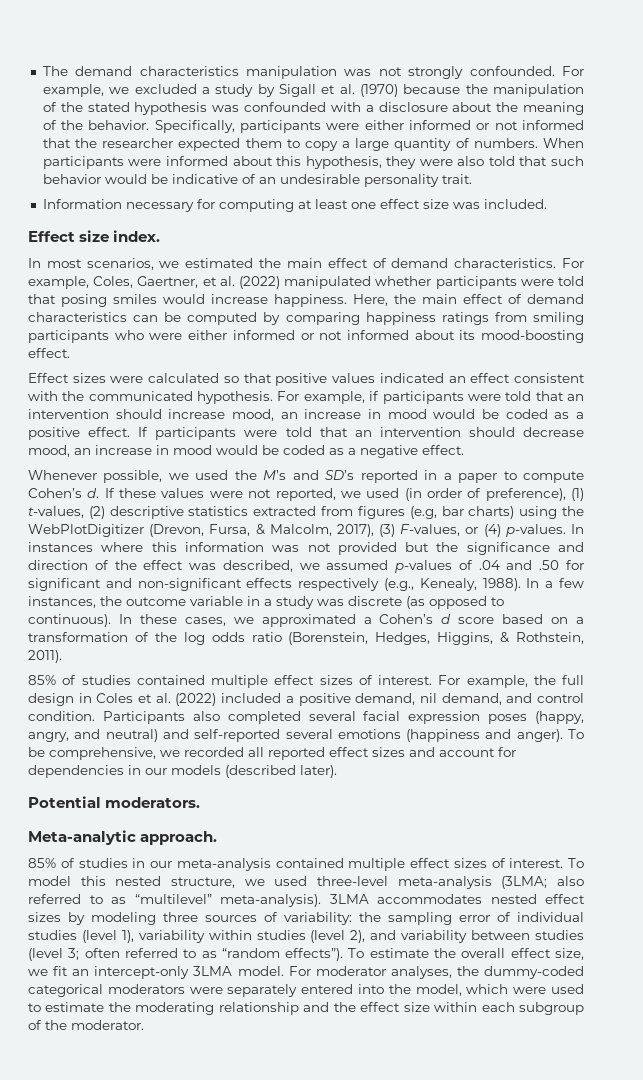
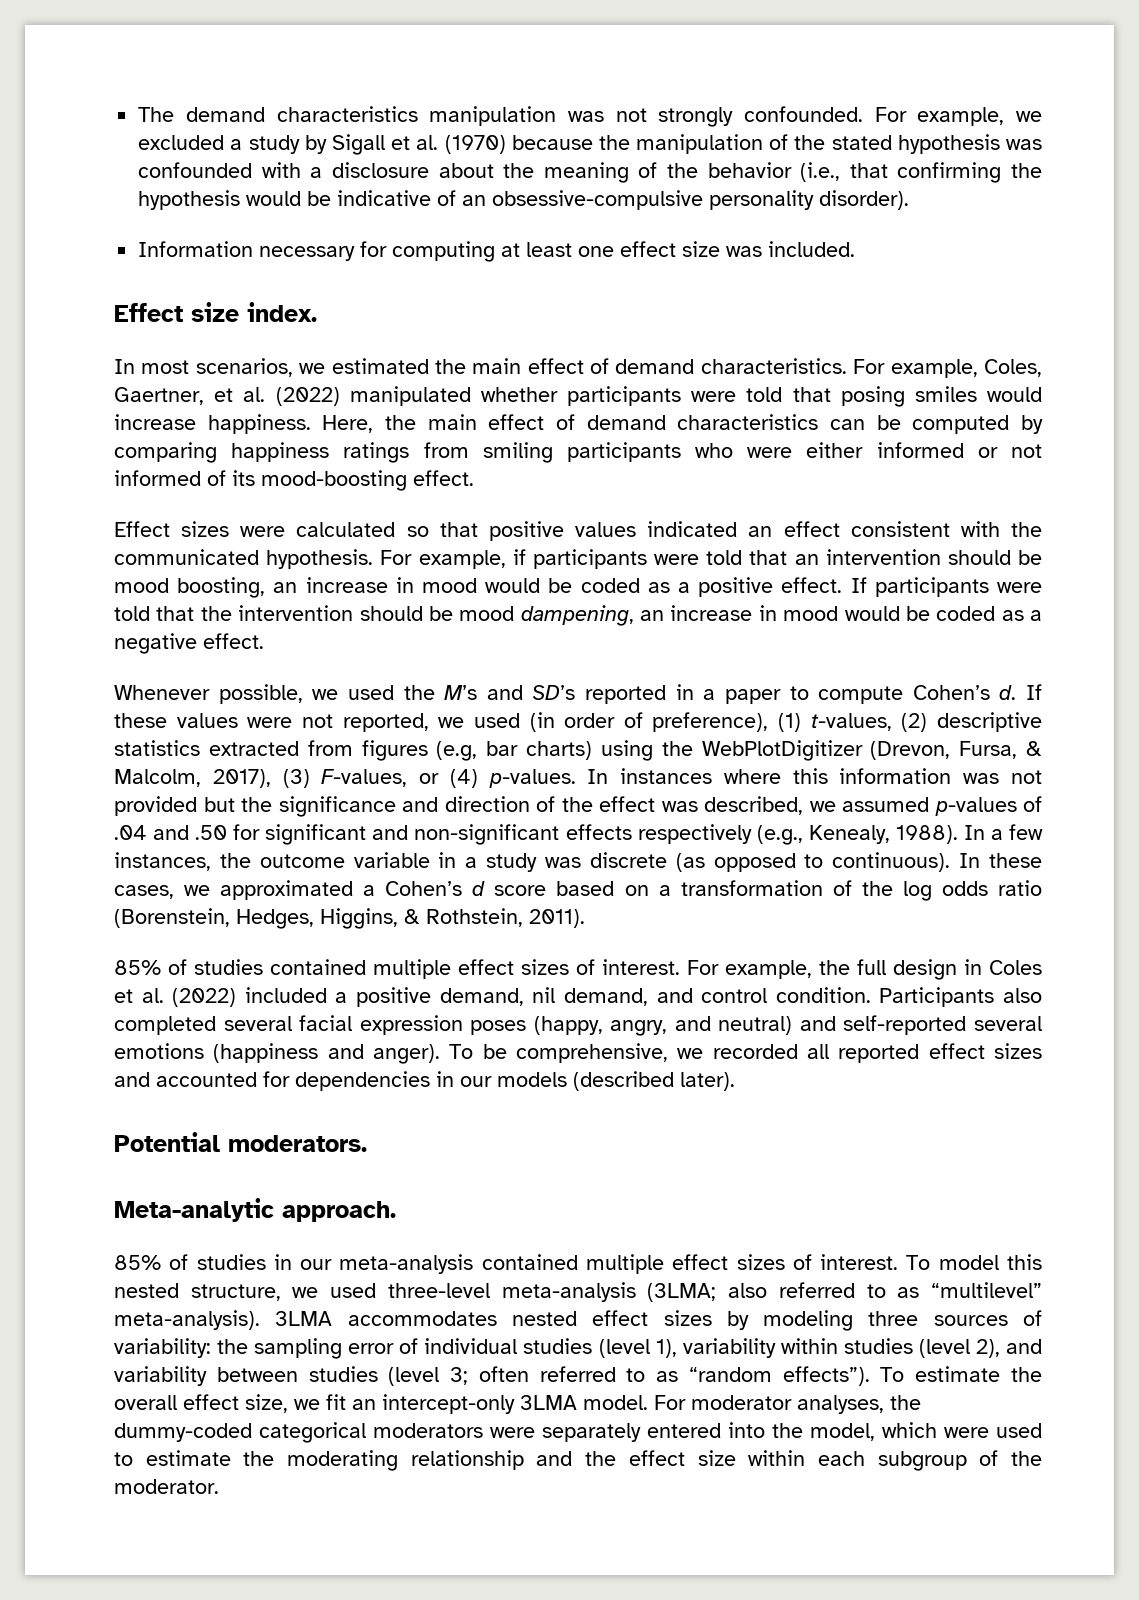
[88,120,584,133] [42,138,584,151] [42,156,584,169] [42,174,101,184] behavior. Specifically, participants were either informed or not informed that the researcher expected them to copy a large quantity of numbers. When participants were informed about this hypothesis, they were also told that such behavior -> [707,162,1043,183] [138,190,241,210] behavior (i.e., that confirming the hypothesis
[279,174,472,187] undesirable personality trait. -> [492,190,910,210] obsessive-compulsive personality disorder).
[414,330,455,340] about -> [207,470,226,486] of
[168,409,274,421] increase mood, -> [1017,550,1042,565] [114,577,266,598] be mood boosting,
[354,427,585,437] [28,445,70,457] an intervention should decrease mood, -> [200,605,634,626] the intervention should be mood dampening,
[439,748,495,757] account -> [156,1072,257,1087] accounted

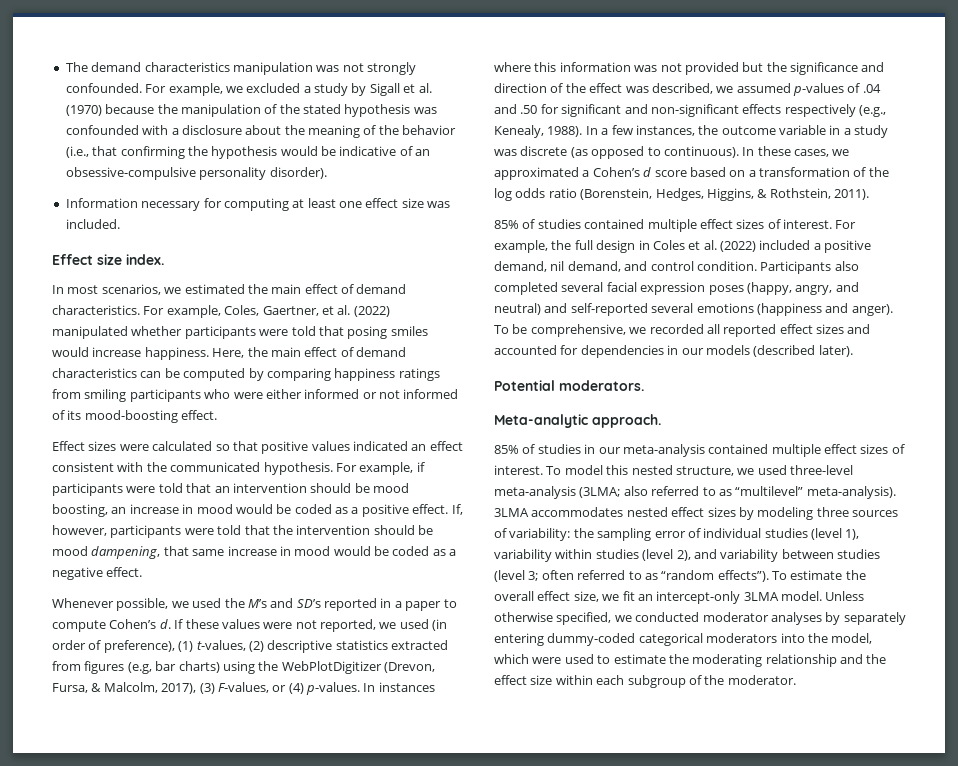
[850,577,867,593] If -> [451,504,463,515] [52,525,107,536] If, however,
[640,610,664,621] an -> [163,546,225,556] that same
[654,1395,921,1414] [114,1422,721,1443] For moderator analyses, the dummy-coded categorical moderators were separately entered -> [825,591,865,601] [494,612,906,625] [494,633,778,646] Unless otherwise specified, we conducted moderator analyses by separately entering dummy-coded categorical moderators

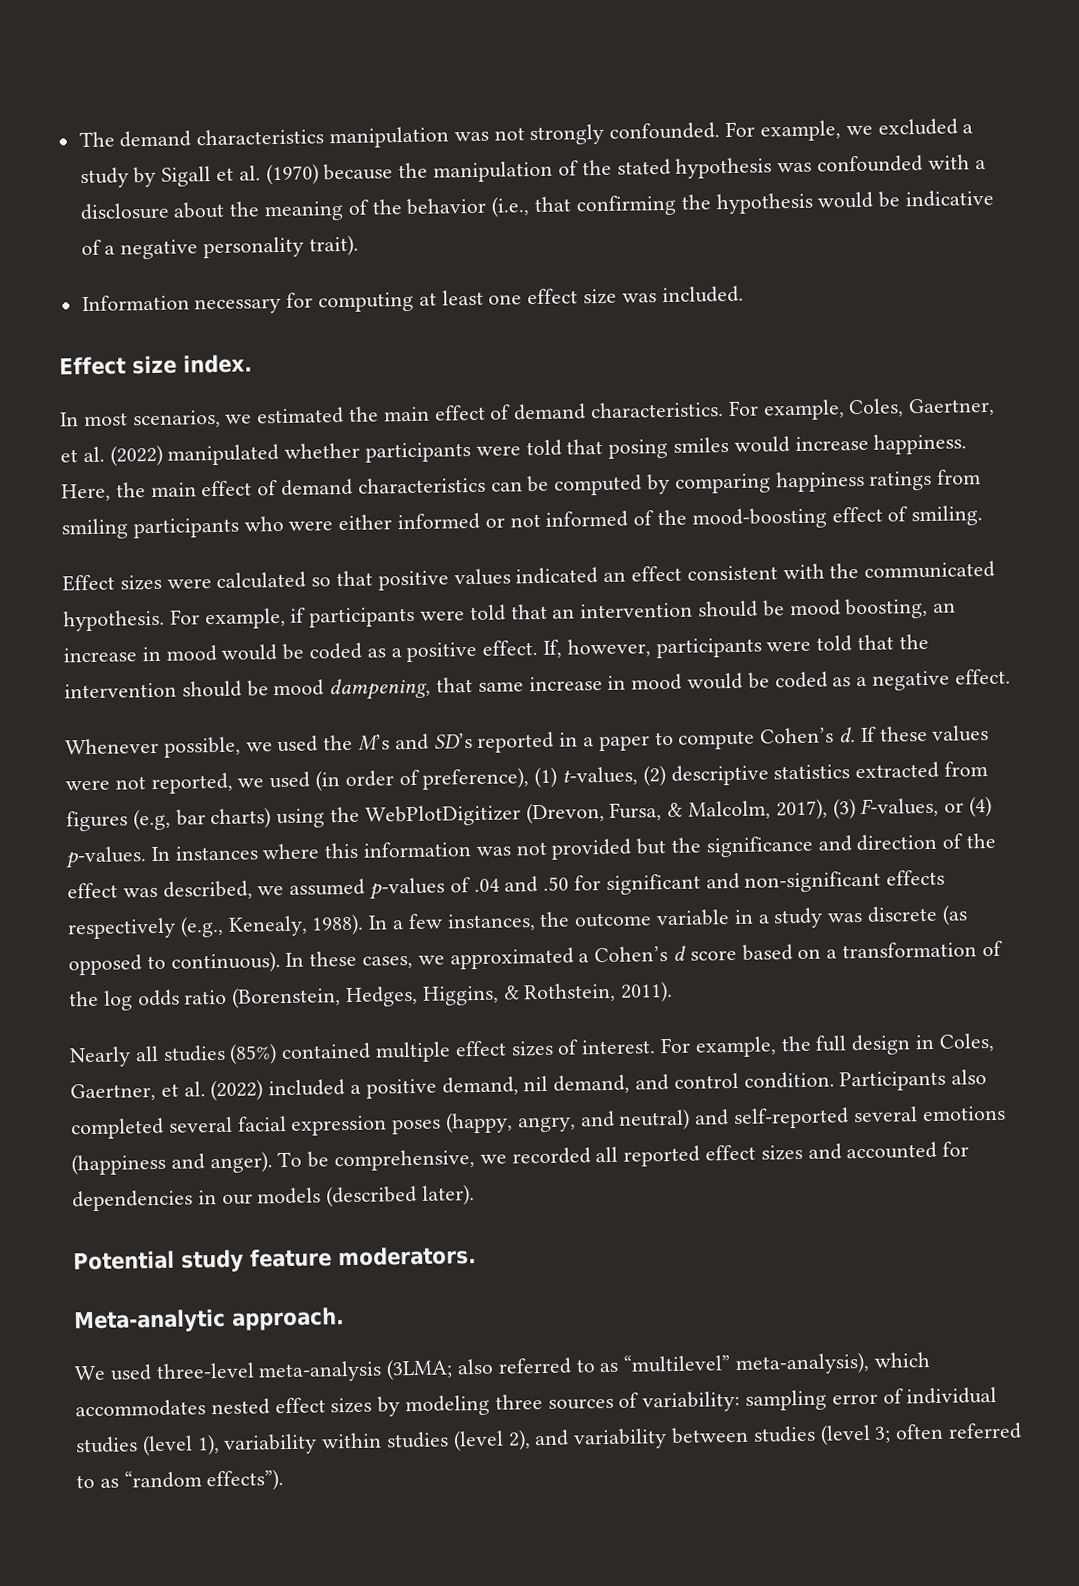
[415,149,431,156] [65,167,327,180] an obsessive-compulsive personality disorder). -> [104,234,359,260] a negative personality trait).
[67,410,218,423] its mood-boosting effect. -> [657,505,984,530] the mood-boosting effect of smiling.
[494,219,581,229] 85% of studies -> [69,1043,278,1068] Nearly all studies (85%)
[652,240,685,250] Coles -> [938,1032,995,1052] [70,1083,156,1102] Coles, Gaertner,
(555, 385) none -> [181,1248,332,1273] study feature
[494,444,905,457] [494,465,755,476] 85% of studies in our meta-analysis contained multiple effect sizes of interest. To model this nested structure, we -> [74,1365,106,1381] We
[806,486,896,499] [494,508,529,517] meta-analysis). 3LMA -> [735,1351,930,1376] meta-analysis), which
[573,528,594,538] the -> (741, 1401) none
[772,570,866,580] [494,591,865,604] [494,612,906,625] [494,633,873,646] [494,654,887,667] [494,675,796,688] To estimate the overall effect size, we fit an intercept-only 3LMA model. Unless otherwise specified, we conducted moderator analyses by separately entering dummy-coded categorical moderators into the model, which were used to estimate the moderating relationship and the effect size within each subgroup of the moderator. -> (285, 1480) none

